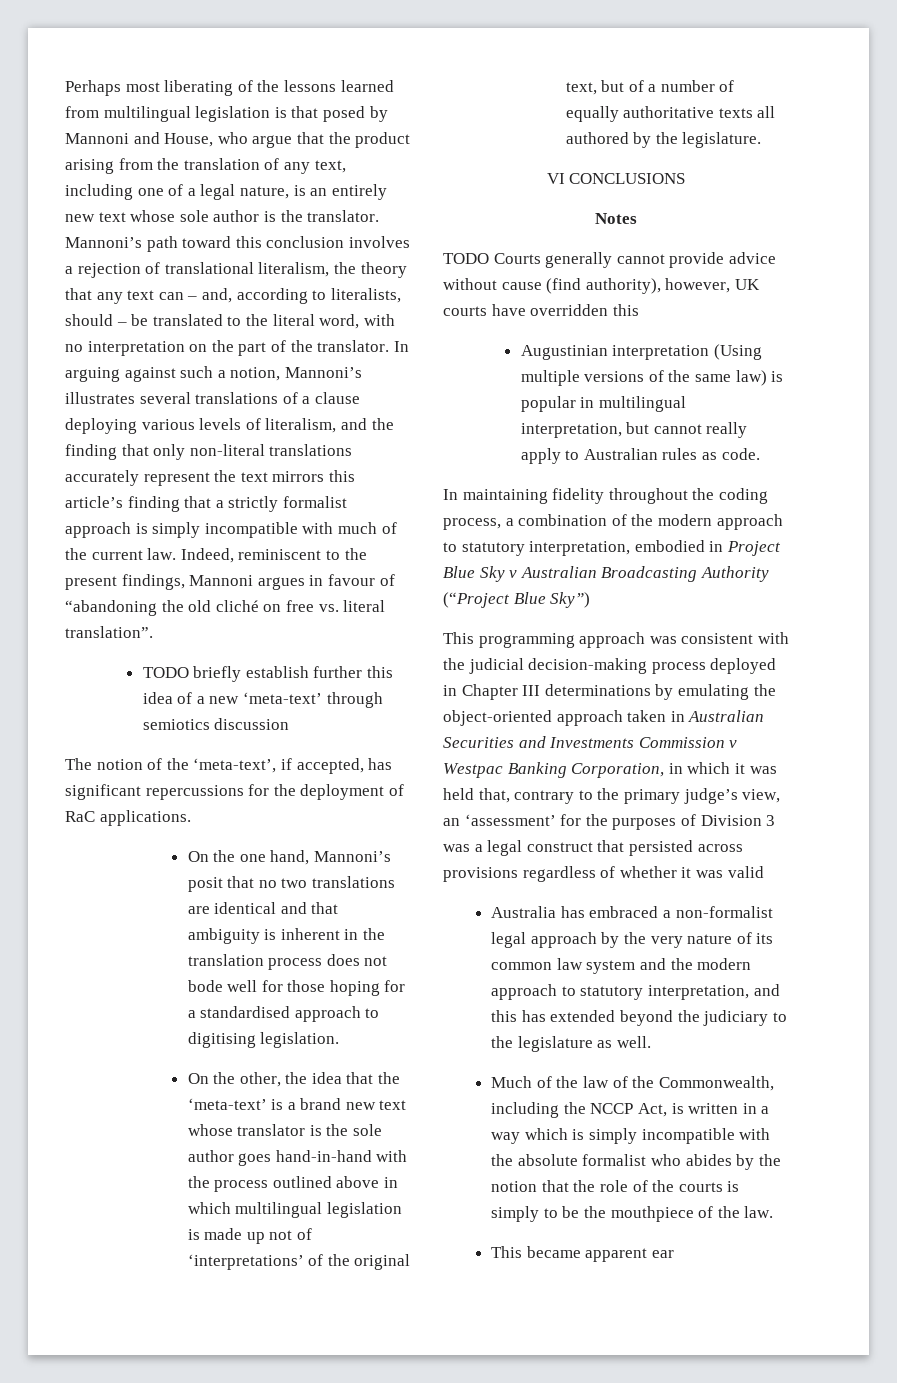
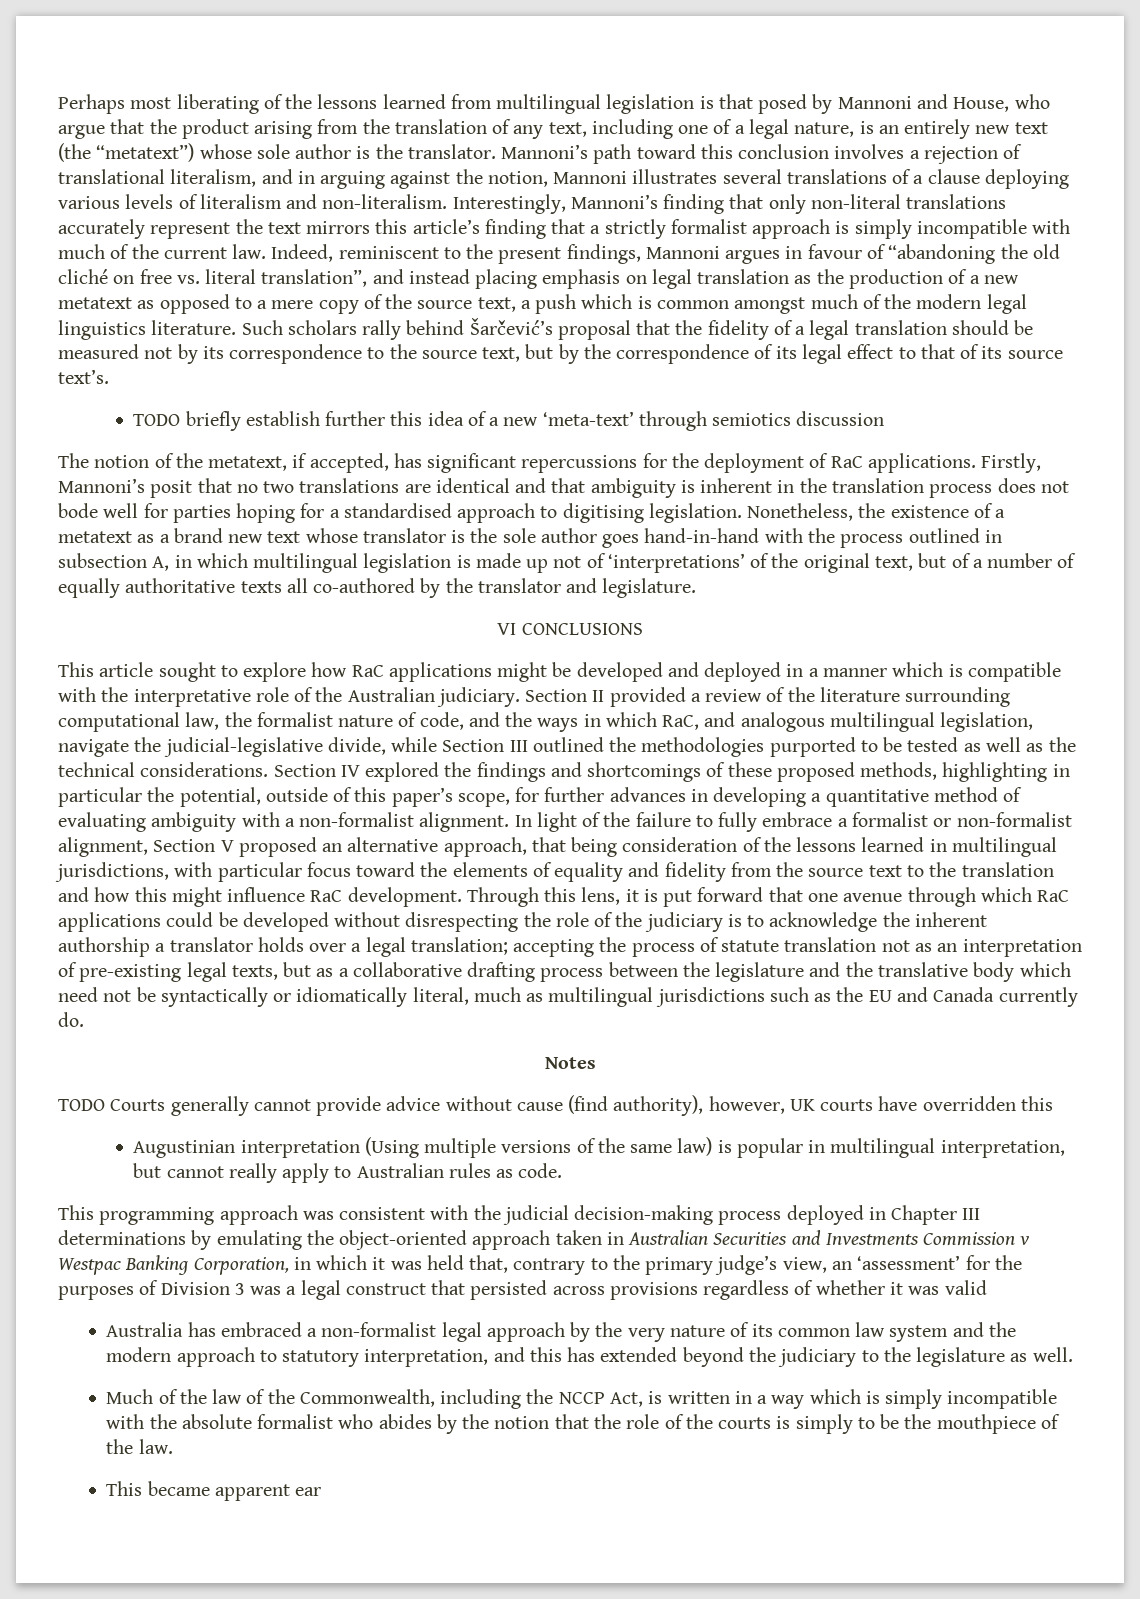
(126, 217) none -> [58,143,195,162] (the “metatext”)
[333,262,407,278] [65,288,401,304] [65,314,395,329] [65,340,409,356] [65,366,362,382] the theory that any text can – and, according to literalists, should – be translated to the literal word, with no interpretation on the part of the translator. In arguing against such a notion, Mannoni’s -> [261,169,628,189] and in arguing against the notion, Mannoni
[265,418,394,433] literalism, and the -> [199,194,658,214] literalism and non-literalism. Interestingly, Mannoni’s
[65,626,153,638] translation”. -> [261,269,1019,289] [58,294,1027,314] [58,317,1034,340] [58,344,1063,364] [58,369,109,384] translation”, and instead placing emphasis on legal translation as the production of a new metatext as opposed to a mere copy of the source text, a push which is common amongst much of the modern legal linguistics literature. Such scholars rally behind Šarčević’s proposal that the fidelity of a legal translation should be measured not by its correspondence to the source text, but by the correspondence of its legal effect to that of its source text’s.
[193,758,277,773] ‘meta-text’, -> [208,456,288,471] metatext,
[187,850,310,865] // On the one hand, -> [981,453,1042,473] Firstly,
[287,980,326,992] those -> [172,505,231,523] parties
[187,1072,401,1087] [187,1098,284,1110] // On the other, the idea that the ‘meta-text’ is -> [747,503,1006,521] [58,531,155,543] Nonetheless, the existence of a metatext as
[336,1176,380,1188] above -> [984,530,1002,543] [58,553,170,571] in subsection A,
[565,132,678,148] authored by the -> [313,578,598,598] co-authored by the translator and
(686, 178) none -> [58,662,1061,682] [58,687,1011,707] [58,712,1034,732] [58,737,1076,757] [58,762,1070,782] [58,787,1023,807] [58,812,1072,832] [58,837,1057,857] [55,862,1054,882] [58,887,1070,907] [58,912,987,932] [58,937,1082,957] [58,962,1071,982] [58,987,1078,1007] [58,1012,84,1027] // This article sought to explore how RaC applications might be developed and deployed in a manner which is compatible with the interpretative role of the Australian judiciary. Section II provided a review of the literature surrounding computational law, the formalist nature of code, and the ways in which RaC, and analogous multilingual legislation, navigate the judicial-legislative divide, while Section III outlined the methodologies purported to be tested as well as the technical considerations. Section IV explored the findings and shortcomings of these proposed methods, highlighting in particular the potential, outside of this paper’s scope, for further advances in developing a quantitative method of evaluating ambiguity with a non-formalist alignment. In light of the failure to fully embrace a formalist or non-formalist alignment, Section V proposed an alternative approach, that being consideration of the lessons learned in multilingual jurisdictions, with particular focus toward the elements of equality and fidelity from the source text to the translation and how this might influence RaC development. Through this lens, it is put forward that one avenue through which RaC applications could be developed without disrespecting the role of the judiciary is to acknowledge the inherent authorship a translator holds over a legal translation; accepting the process of statute translation not as an interpretation of pre-existing legal texts, but as a collaborative drafting process between the legislature and the translative body which need not be syntactically or idiomatically literal, much as multilingual jurisdictions such as the EU and Canada currently do.
[443,488,768,504] [443,514,783,530] [443,540,781,556] [443,566,769,582] [443,592,591,608] // In maintaining fidelity throughout the coding process, a combination of the modern approach to statutory interpretation, embodied in Project Blue Sky v Australian Broadcasting Authority (“Project Blue Sky”) -> (563, 1170) none

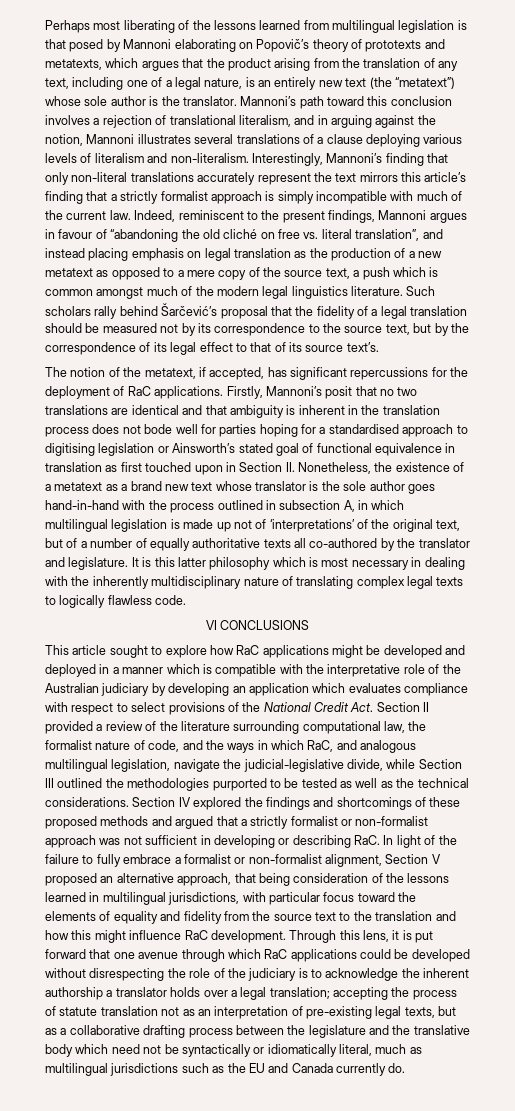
[916,94,1050,112] [58,125,105,139] and House, who argue -> [174,39,445,52] [45,58,179,71] elaborating on Popovič’s theory of prototexts and metatexts, which argues
[133,411,885,431] // TODO briefly establish further this idea of a new ‘meta-text’ through semiotics discussion -> (379, 347) none
[648,503,742,523] legislation. -> [98,443,456,456] [45,462,295,475] legislation or Ainsworth’s stated goal of functional equivalence in translation as first touched upon in Section II.
(697, 588) none -> [131,557,465,570] [45,576,464,589] [45,595,187,608] It is this latter philosophy which is most necessary in dealing with the inherently multidisciplinary nature of translating complex legal texts to logically flawless code.
[436,687,520,707] judiciary. -> [101,683,468,696] [45,702,374,715] judiciary by developing an application which evaluates compliance with respect to select provisions of the National Credit Act.
[860,762,1070,782] [58,787,1023,807] [58,812,510,832] methods, highlighting in particular the potential, outside of this paper’s scope, for further advances in developing a quantitative method of evaluating ambiguity with a non-formalist alignment. -> [100,816,429,829] [45,835,380,848] methods and argued that a strictly formalist or non-formalist approach was not sufficient in developing or describing RaC.
[544,1057,596,1069] [58,1095,1053,1116] [133,1137,1065,1158] [133,1163,563,1183] [58,1205,981,1225] [58,1230,1030,1250] [58,1255,1022,1275] [58,1280,987,1300] [106,1322,1016,1342] [106,1347,1073,1367] [106,1389,1058,1409] [106,1414,1060,1434] [106,1439,173,1454] [106,1481,322,1501] // Notes // TODO Courts generally cannot provide advice without cause (find authority), however, UK courts have overridden this // Augustinian interpretation (Using multiple versions of the same law) is popular in multilingual interpretation, but cannot really apply to Australian rules as code. // This programming approach was consistent with the judicial decision-making process deployed in Chapter III determinations by emulating the object-oriented approach taken in Australian Securities and Investments Commission v Westpac Banking Corporation, in which it was held that, contrary to the primary judge’s view, an ‘assessment’ for the purposes of Division 3 was a legal construct that persisted across provisions regardless of whether it was valid // Australia has embraced a non-formalist legal approach by the very nature of its common law system and the modern approach to statutory interpretation, and this has extended beyond the judiciary to the legislature as well. // Much of the law of the Commonwealth, including the NCCP Act, is written in a way which is simply incompatible with the absolute formalist who abides by the notion that the role of the courts is simply to be the mouthpiece of the law. // This became apparent ear -> (406, 1068) none

